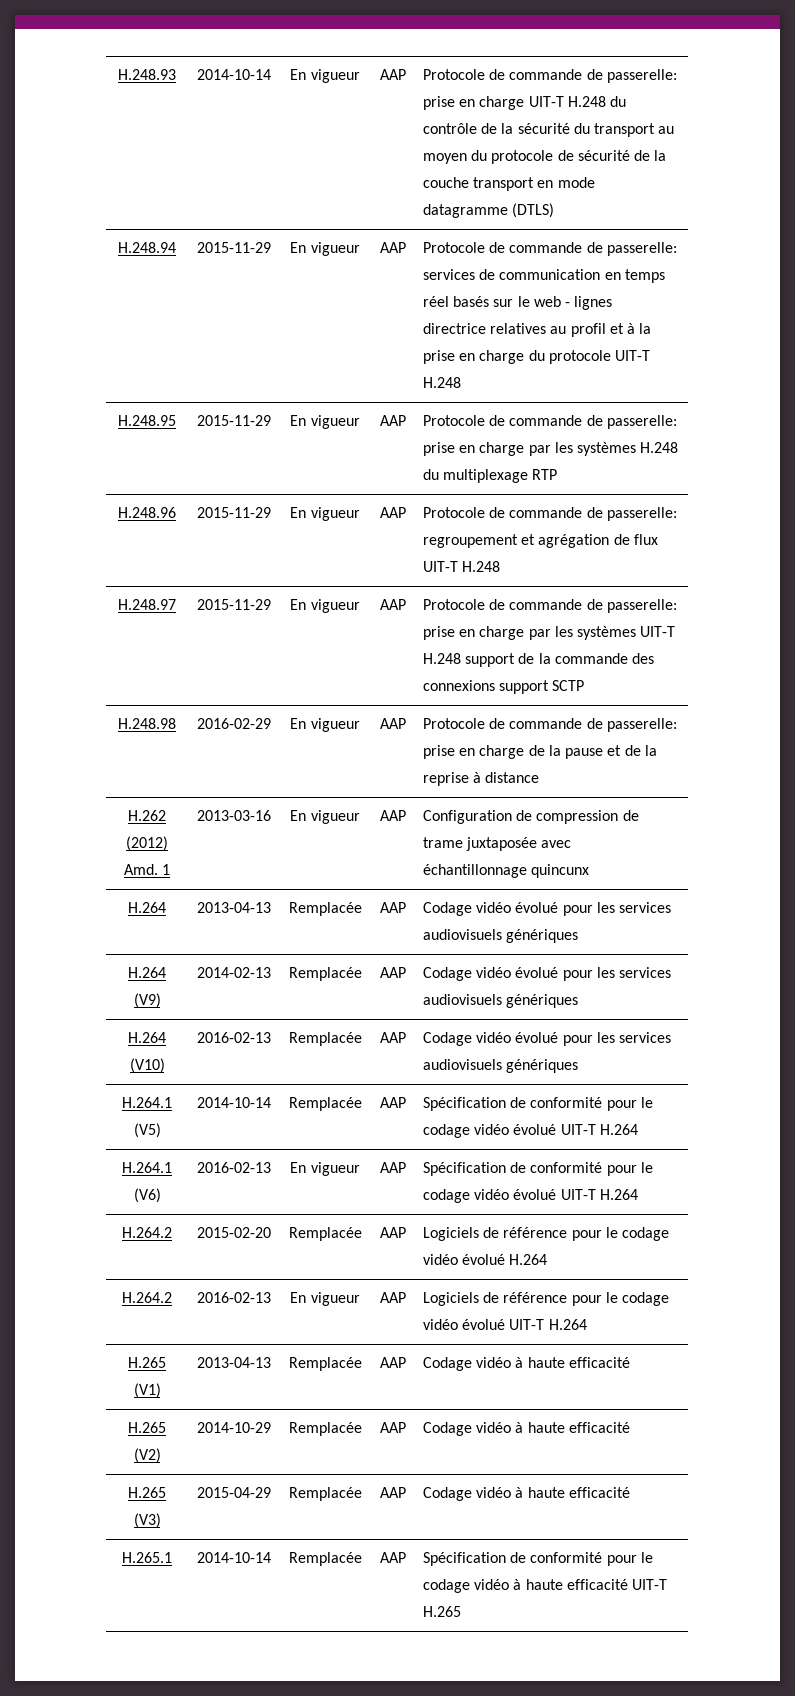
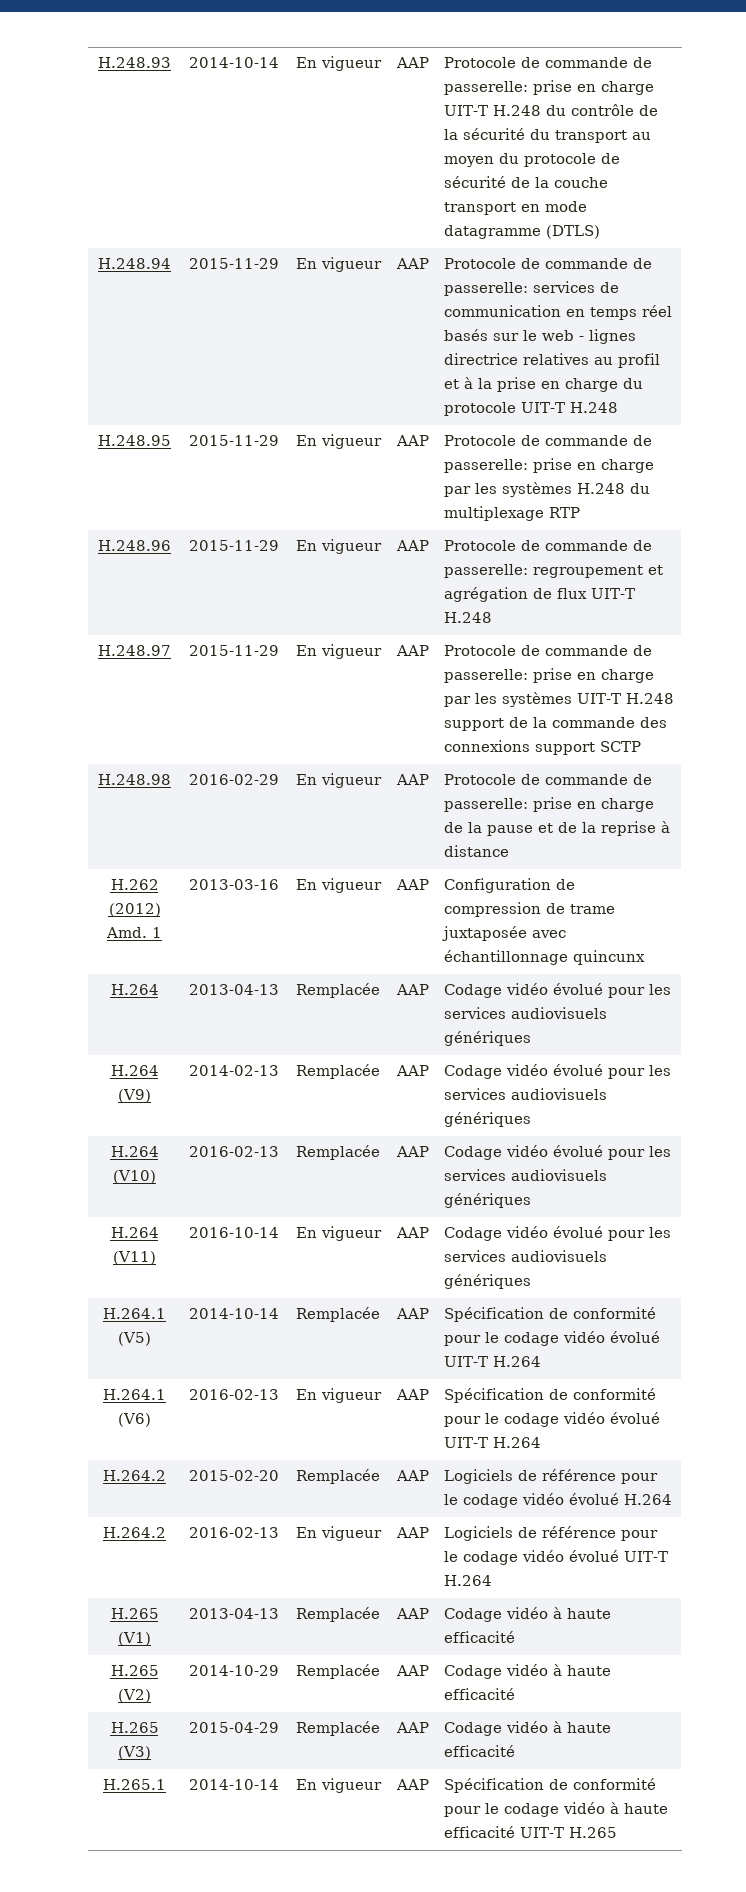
(578, 1066) none -> [110,1227,159,1238] [113,1251,156,1265] [189,1227,279,1238] [295,1226,382,1241] [395,1227,429,1238] [443,1226,671,1241] [443,1250,607,1262] [443,1274,531,1289] // H.264 (V11) | 2016-10-14 | En vigueur | AAP | Codage vidéo évolué pour les services audiovisuels génériques
[288,1552,362,1566] Remplacée -> [295,1778,382,1793] En vigueur

